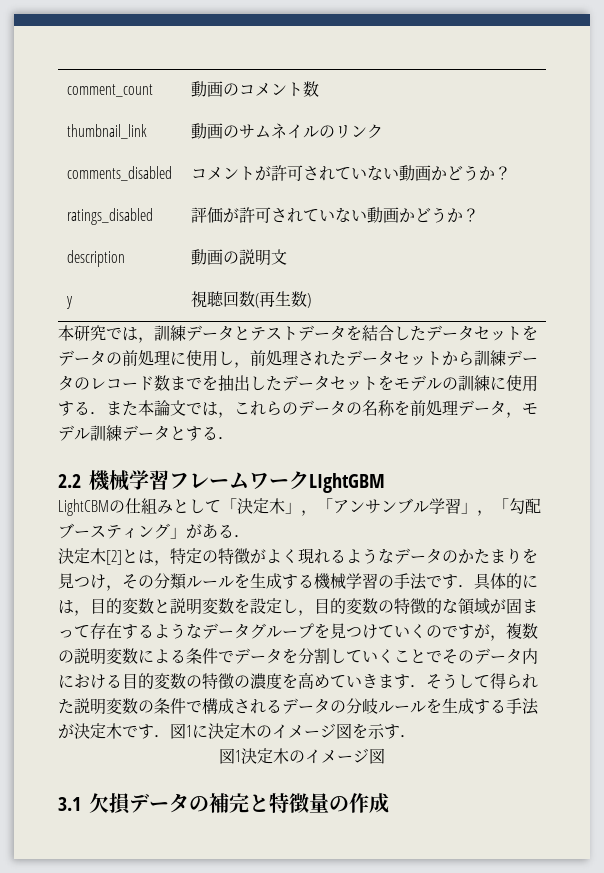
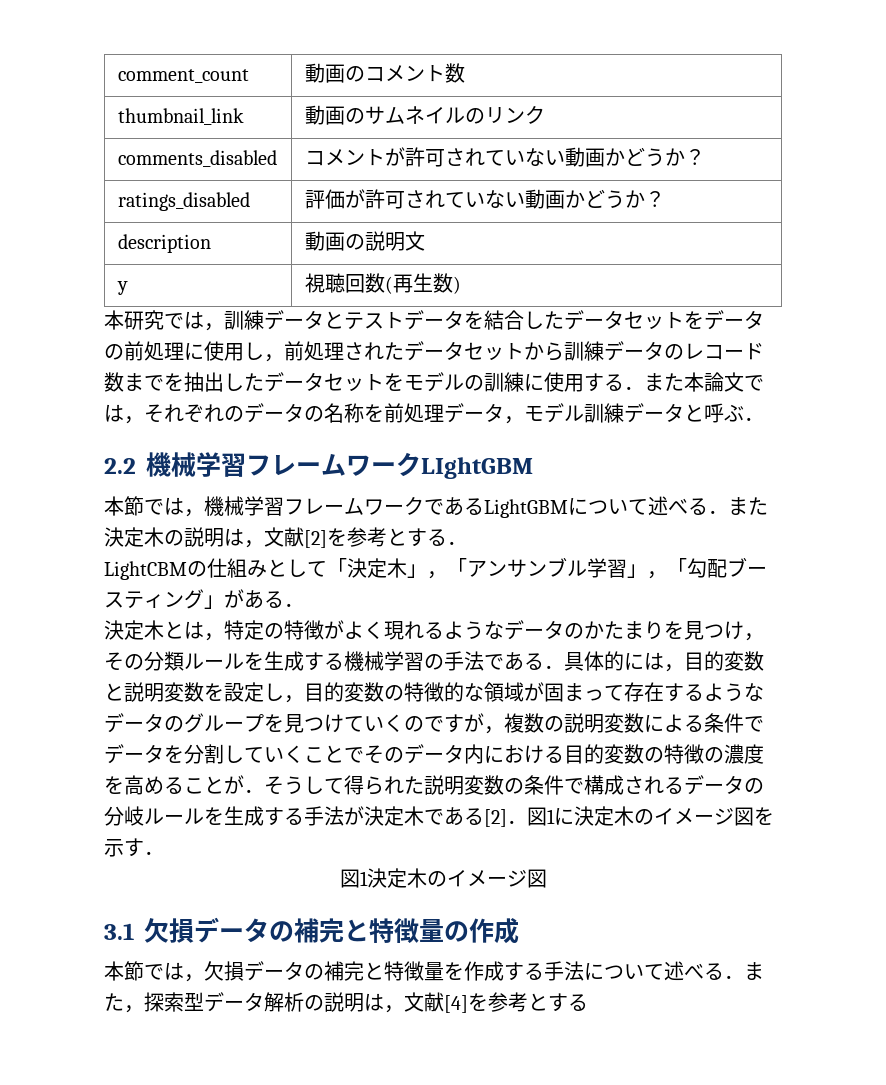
[234,401,282,416] これら -> [144,404,224,423] それぞれ
[186,426,218,441] する -> [704,403,744,423] 呼ぶ
(385, 483) none -> [104,496,768,518] [104,527,467,548] // 本節では，機械学習フレームワークであるLightGBMについて述べる．また決定木の説明は，文献[2]を参考とする．
[106,550,122,565] [2] -> (164, 630) none
[442,574,458,589] す -> [504,652,544,671] ある
(250, 631) none -> [164,716,184,732] の
[330,674,410,689] ていきます -> [164,775,244,794] ることが
[138,724,154,739] す -> [444,807,507,827] ある[2]
(389, 803) none -> [104,961,764,982] [104,992,588,1013] // 本節では，欠損データの補完と特徴量を作成する手法について述べる．また，探索型データ解析の説明は，文献[4]を参考とする

